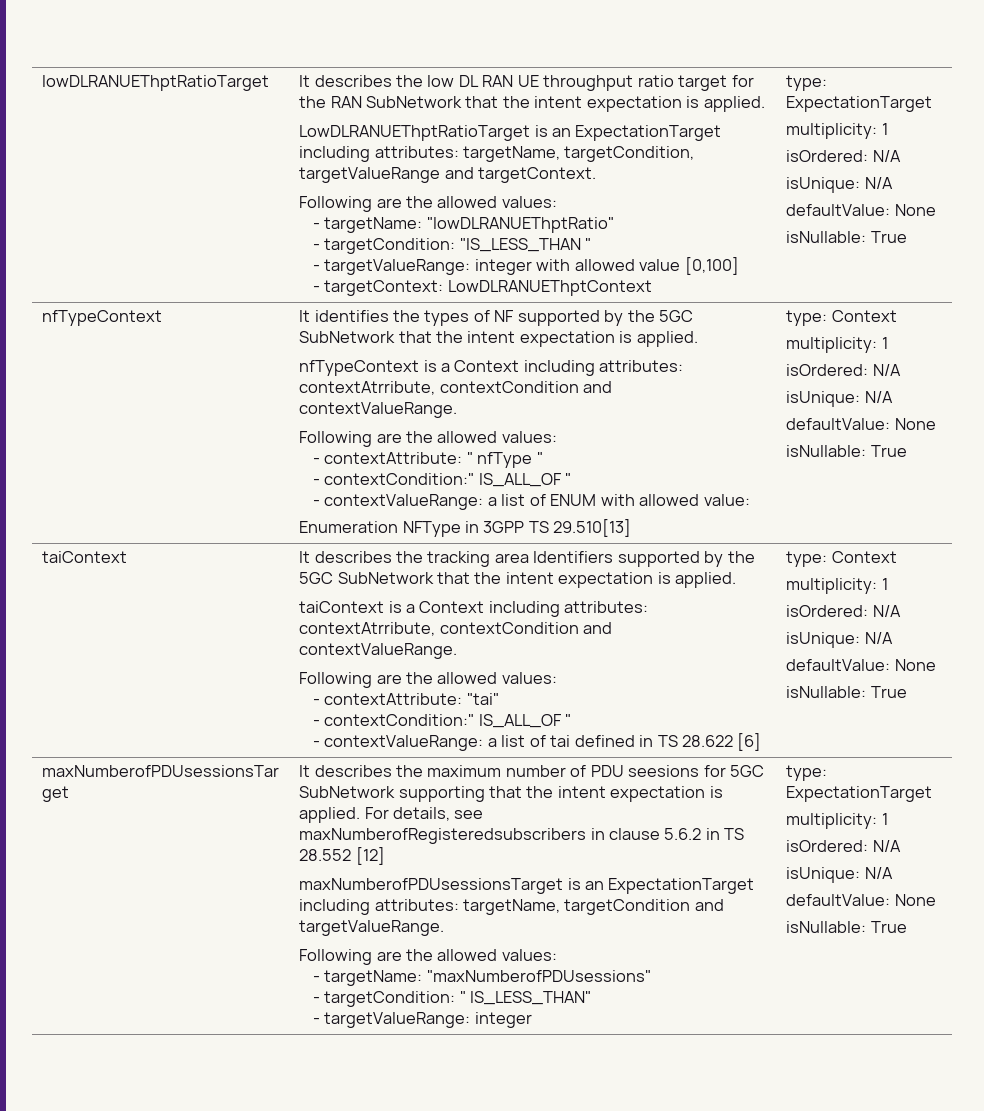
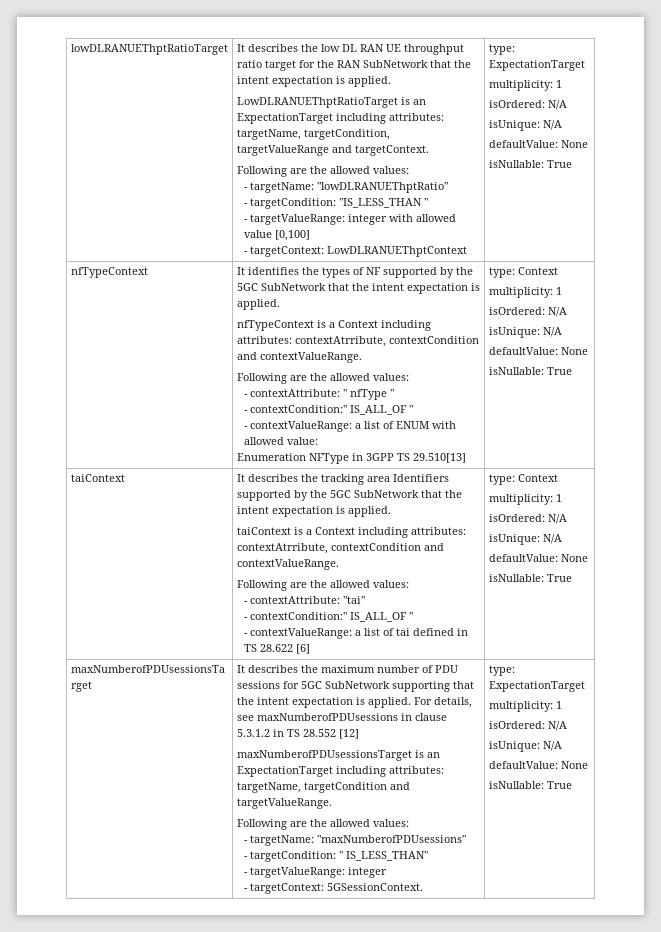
[628,765,700,777] seesions -> [236,681,280,689] sessions
[299,828,587,844] maxNumberofRegisteredsubscribers -> [256,713,398,721] maxNumberofPDUsessions
[664,828,702,840] 5.6.2 -> [236,729,270,737] 5.3.1.2
(532, 1020) none -> [244,883,424,894] // - targetContext: 5GSessionContext.

